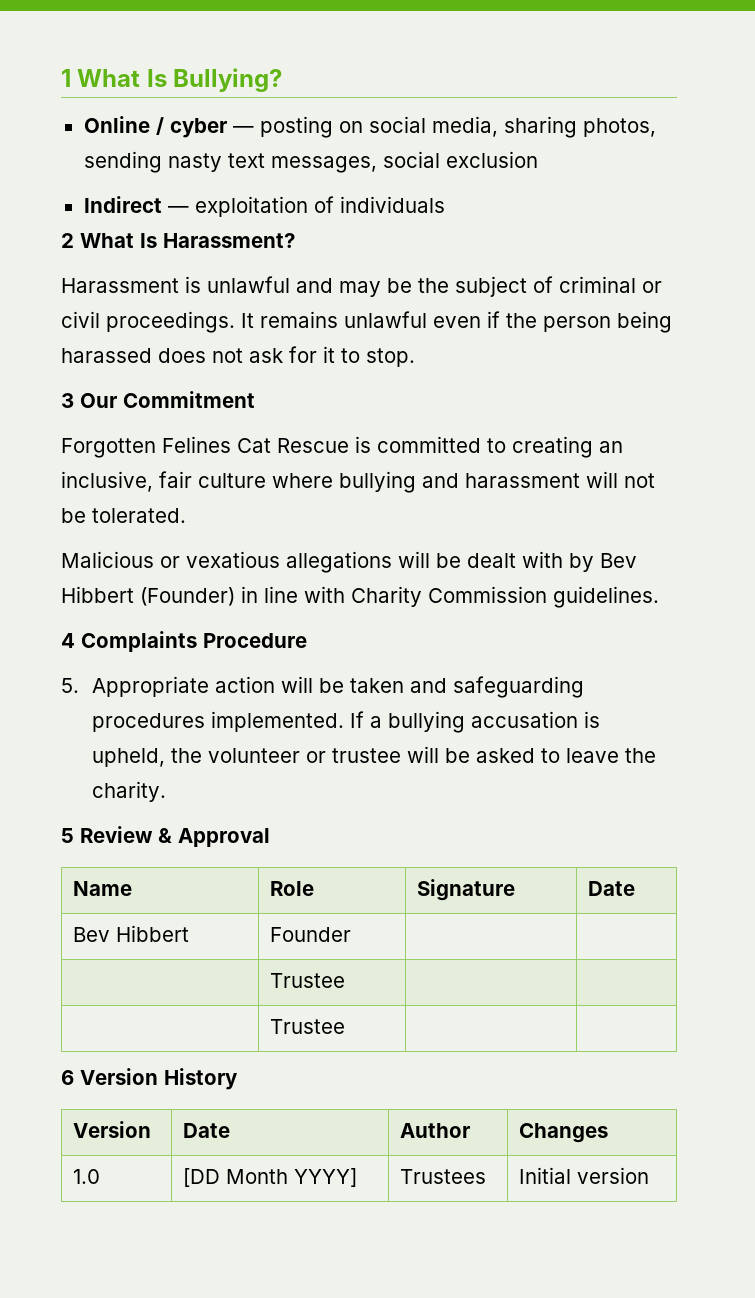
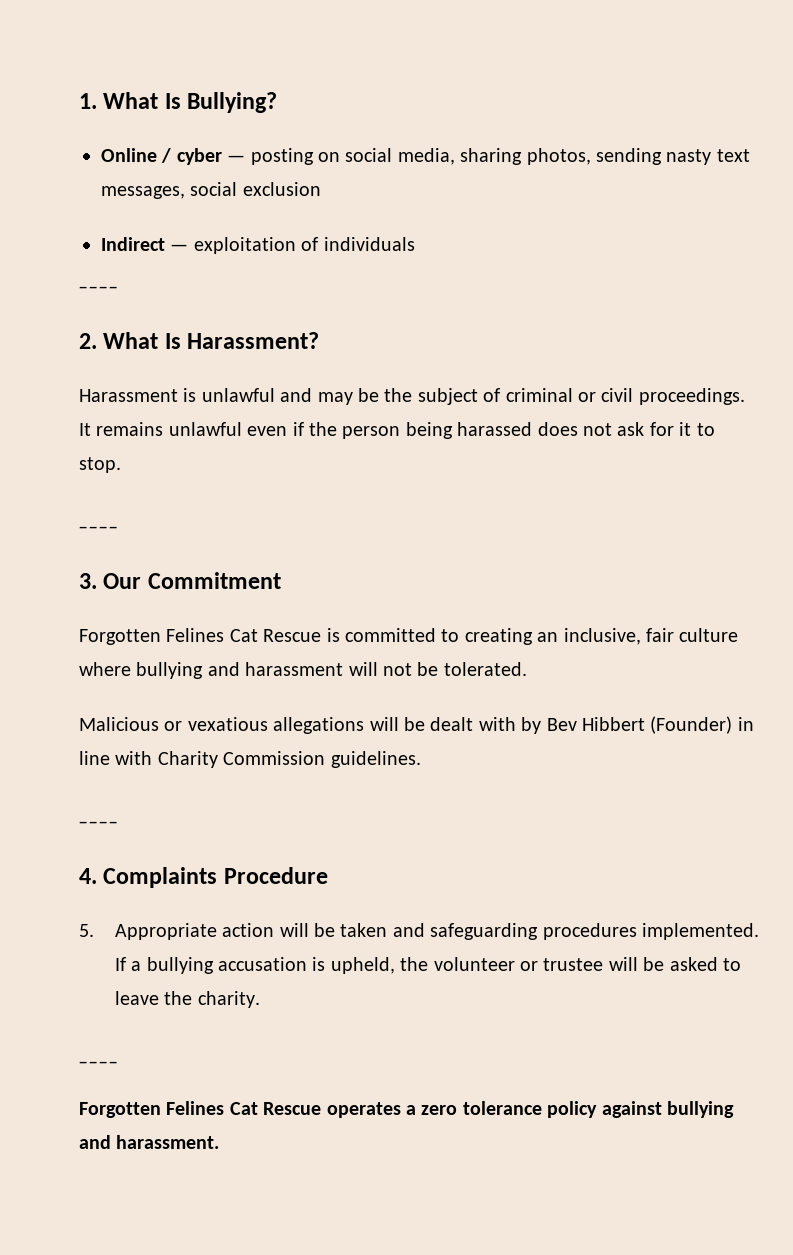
[61,69,71,87] 1 -> [79,93,97,109] 1.
[61,233,74,248] 2 -> [79,285,119,289] [79,333,97,349] ____ // 2.
[61,393,74,408] 3 -> [79,525,119,529] [79,573,97,589] ____ // 3.
[61,633,75,648] 4 -> [79,820,119,824] [79,868,97,884] ____ // 4.
[61,826,270,847] [72,881,132,896] [269,881,314,896] [416,879,515,901] [587,881,635,896] [72,925,189,942] [269,927,351,942] [269,973,345,988] [269,1019,345,1034] [61,1068,238,1090] [72,1121,151,1138] [182,1123,230,1138] [399,1123,470,1138] [518,1123,608,1143] [72,1169,100,1184] [182,1168,357,1187] [399,1169,486,1184] [518,1167,649,1184] 5 Review & Approval // Name | Role | Signature | Date // Bev Hibbert | Founder | | // | Trustee | | // | Trustee | | // 6 Version History // Version | Date | Author | Changes // 1.0 | [DD Month YYYY] | Trustees | Initial version -> [79,1060,119,1064] [79,1101,734,1118] [79,1135,220,1149] ____ // Forgotten Felines Cat Rescue operates a zero tolerance policy against bullying and harassment.

